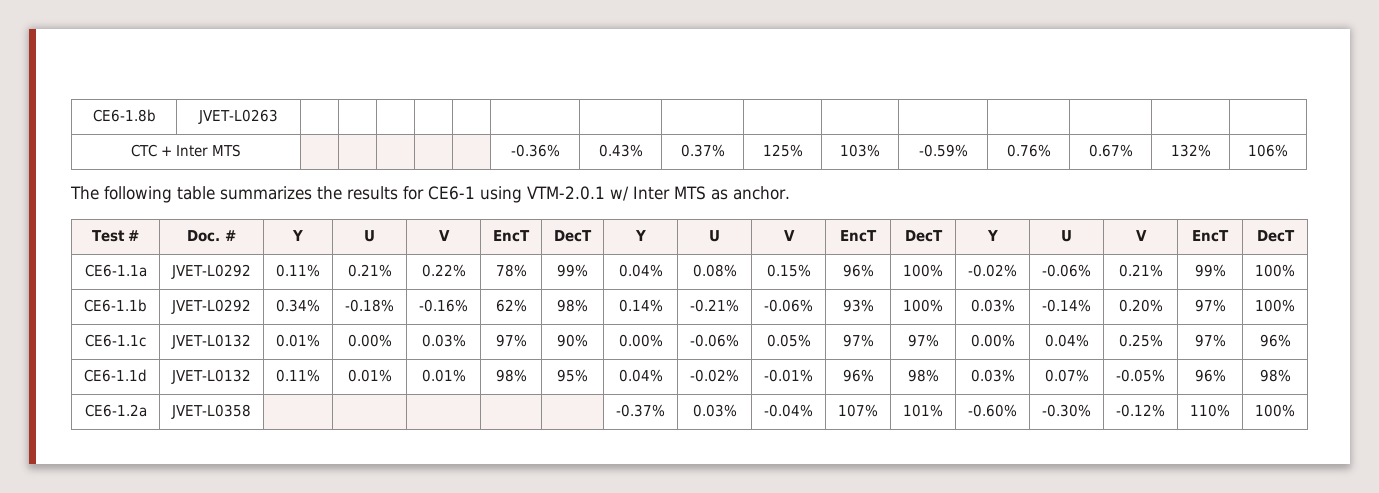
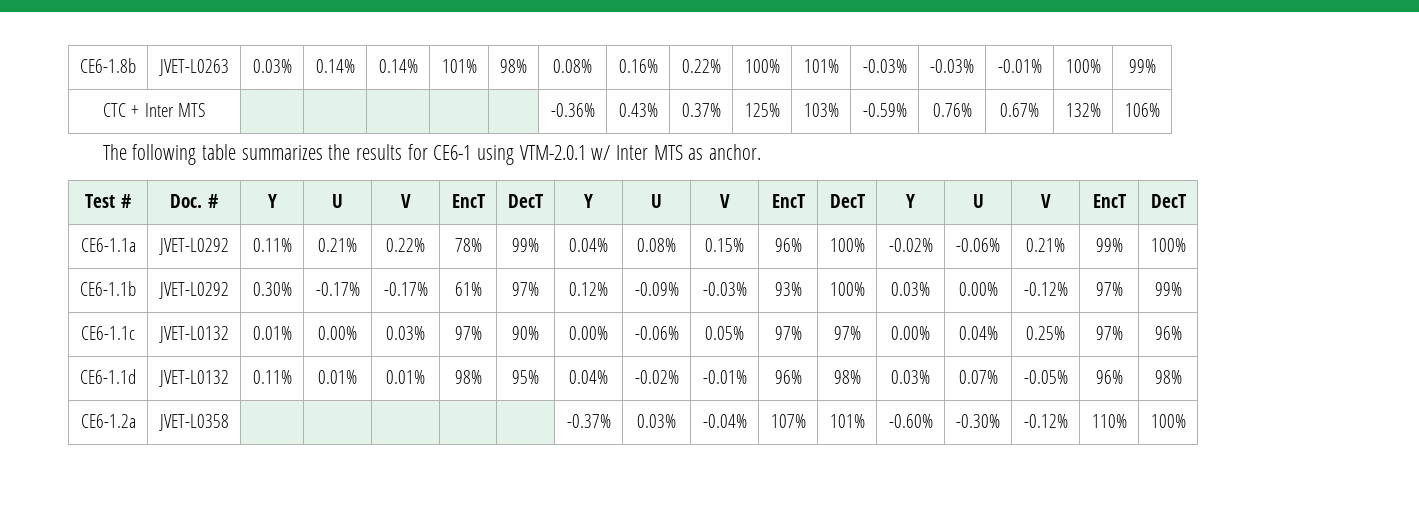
(279, 116) | | | | | | | | | | | | | | -> [252,59,292,73] [315,59,355,73] [378,59,418,73] [441,59,477,73] [500,59,527,73] [553,59,592,73] [618,59,658,73] [681,59,721,73] [744,59,780,73] [803,59,839,73] [862,59,907,73] [930,59,974,73] [997,59,1042,73] [1065,59,1101,73] [1128,59,1156,73] 0.03% | 0.14% | 0.14% | 101% | 98% | 0.08% | 0.16% | 0.22% | 100% | 101% | -0.03% | -0.03% | -0.01% | 100% | 99%
[276,299,320,312] [345,299,394,312] [419,299,468,312] [495,299,527,312] [557,299,588,312] [618,299,663,312] [690,299,739,312] [764,299,813,312] 0.34% | -0.18% | -0.16% | 62% | 98% | 0.14% | -0.21% | -0.06% -> [252,282,292,296] [315,282,360,296] [383,282,428,296] [454,282,482,296] [512,282,539,296] [569,282,608,296] [634,282,679,296] [702,282,747,296] 0.30% | -0.17% | -0.17% | 61% | 97% | 0.12% | -0.09% | -0.03%
[1042,299,1091,312] [1118,299,1163,312] [1194,299,1226,312] [1255,299,1295,312] -0.14% | 0.20% | 97% | 100% -> [958,282,998,296] [1023,282,1068,296] [1095,282,1123,296] [1154,282,1182,296] 0.00% | -0.12% | 97% | 99%

